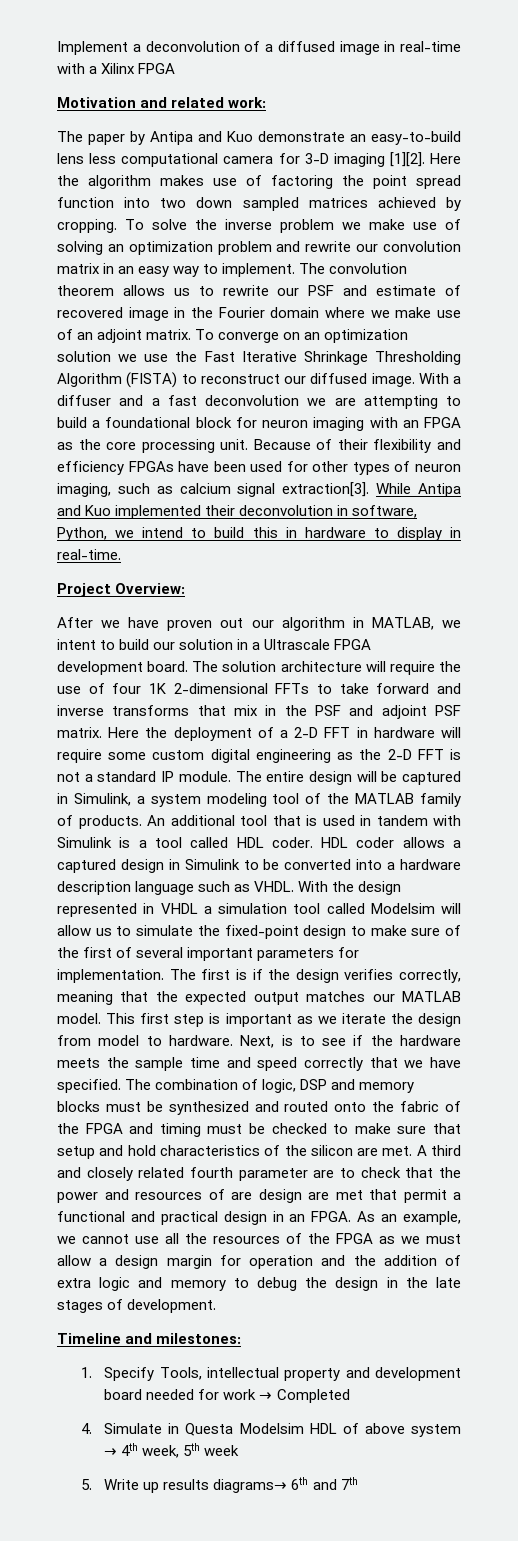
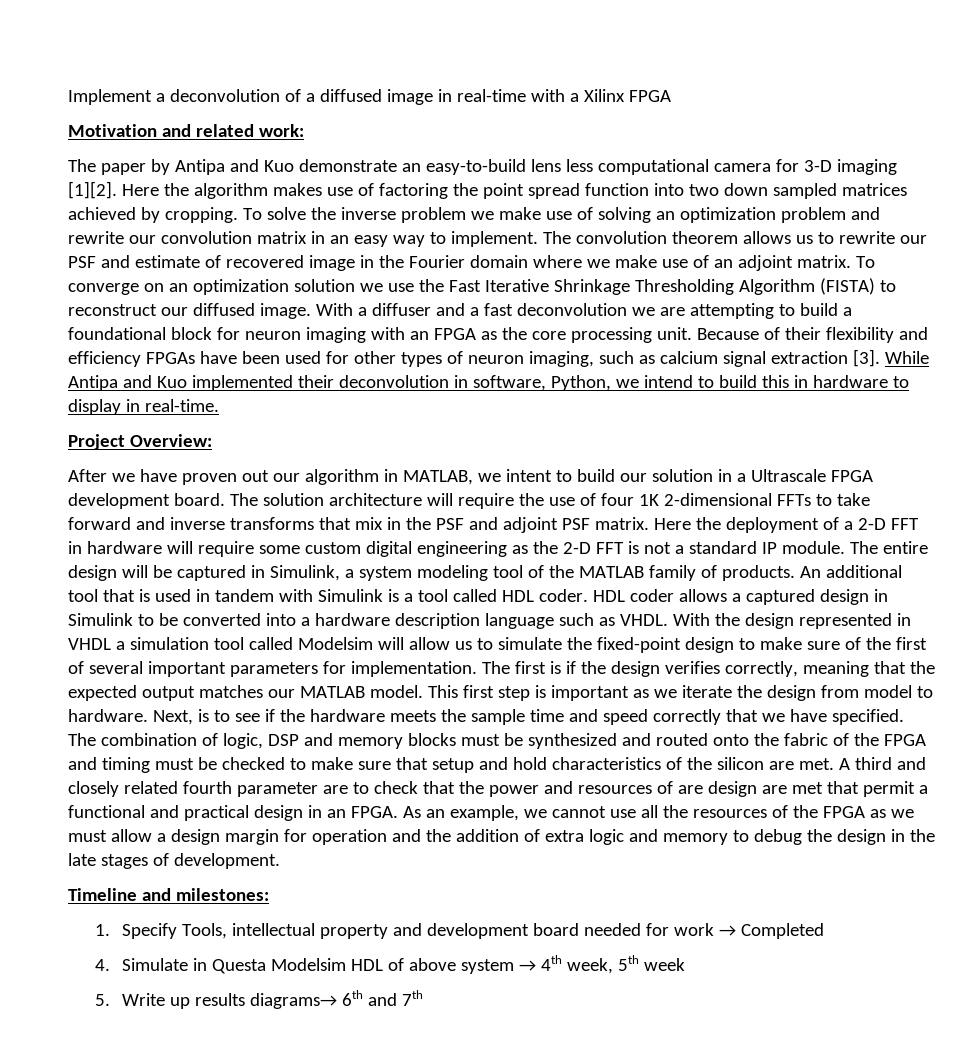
[282,482,370,497] extraction[3]. -> [770,349,880,367] extraction [3].

